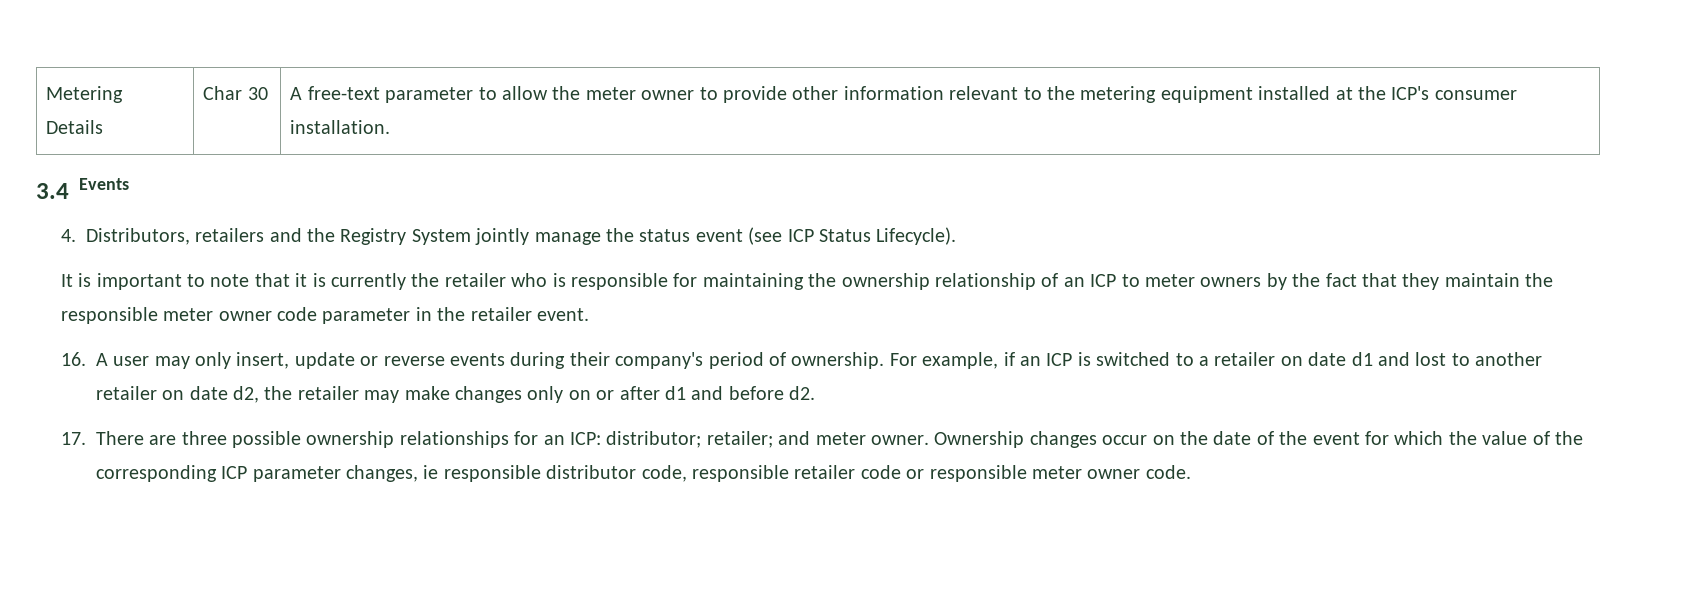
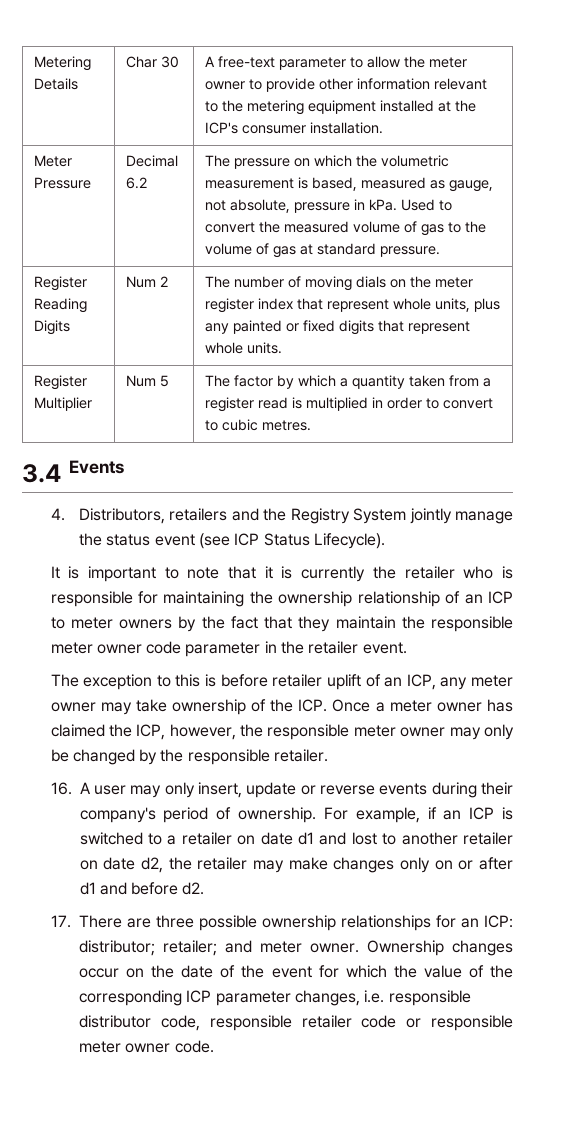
(391, 127) none -> [33,155,72,167] [33,177,91,189] [125,155,178,167] [125,177,148,189] [204,155,449,169] [204,177,493,192] [204,199,452,213] [204,221,486,236] [204,243,440,258] [33,276,87,291] [33,298,87,313] [33,320,70,335] [125,276,169,288] [204,276,473,291] [204,298,500,313] [204,320,470,335] [204,342,282,354] [33,375,87,390] [33,397,92,411] [125,375,169,387] [204,375,491,389] [204,397,493,412] [204,419,311,431] // Meter Pressure | Decimal 6.2 | The pressure on which the volumetric measurement is based, measured as gauge, not absolute, pressure in kPa. Used to convert the measured volume of gas to the volume of gas at standard pressure. // Register Reading Digits | Num 2 | The number of moving dials on the meter register index that represent whole units, plus any painted or fixed digits that represent whole units. // Register Multiplier | Num 5 | The factor by which a quantity taken from a register read is multiplied in order to convert to cubic metres.
(589, 314) none -> [50,674,513,690] [50,699,513,715] [50,724,515,740] [50,749,329,765] // The exception to this is before retailer uplift of an ICP, any meter owner may take ownership of the ICP. Once a meter owner has claimed the ICP, however, the responsible meter owner may only be changed by the responsible retailer.
[423,465,439,479] ie -> [364,990,385,1003] i.e.

